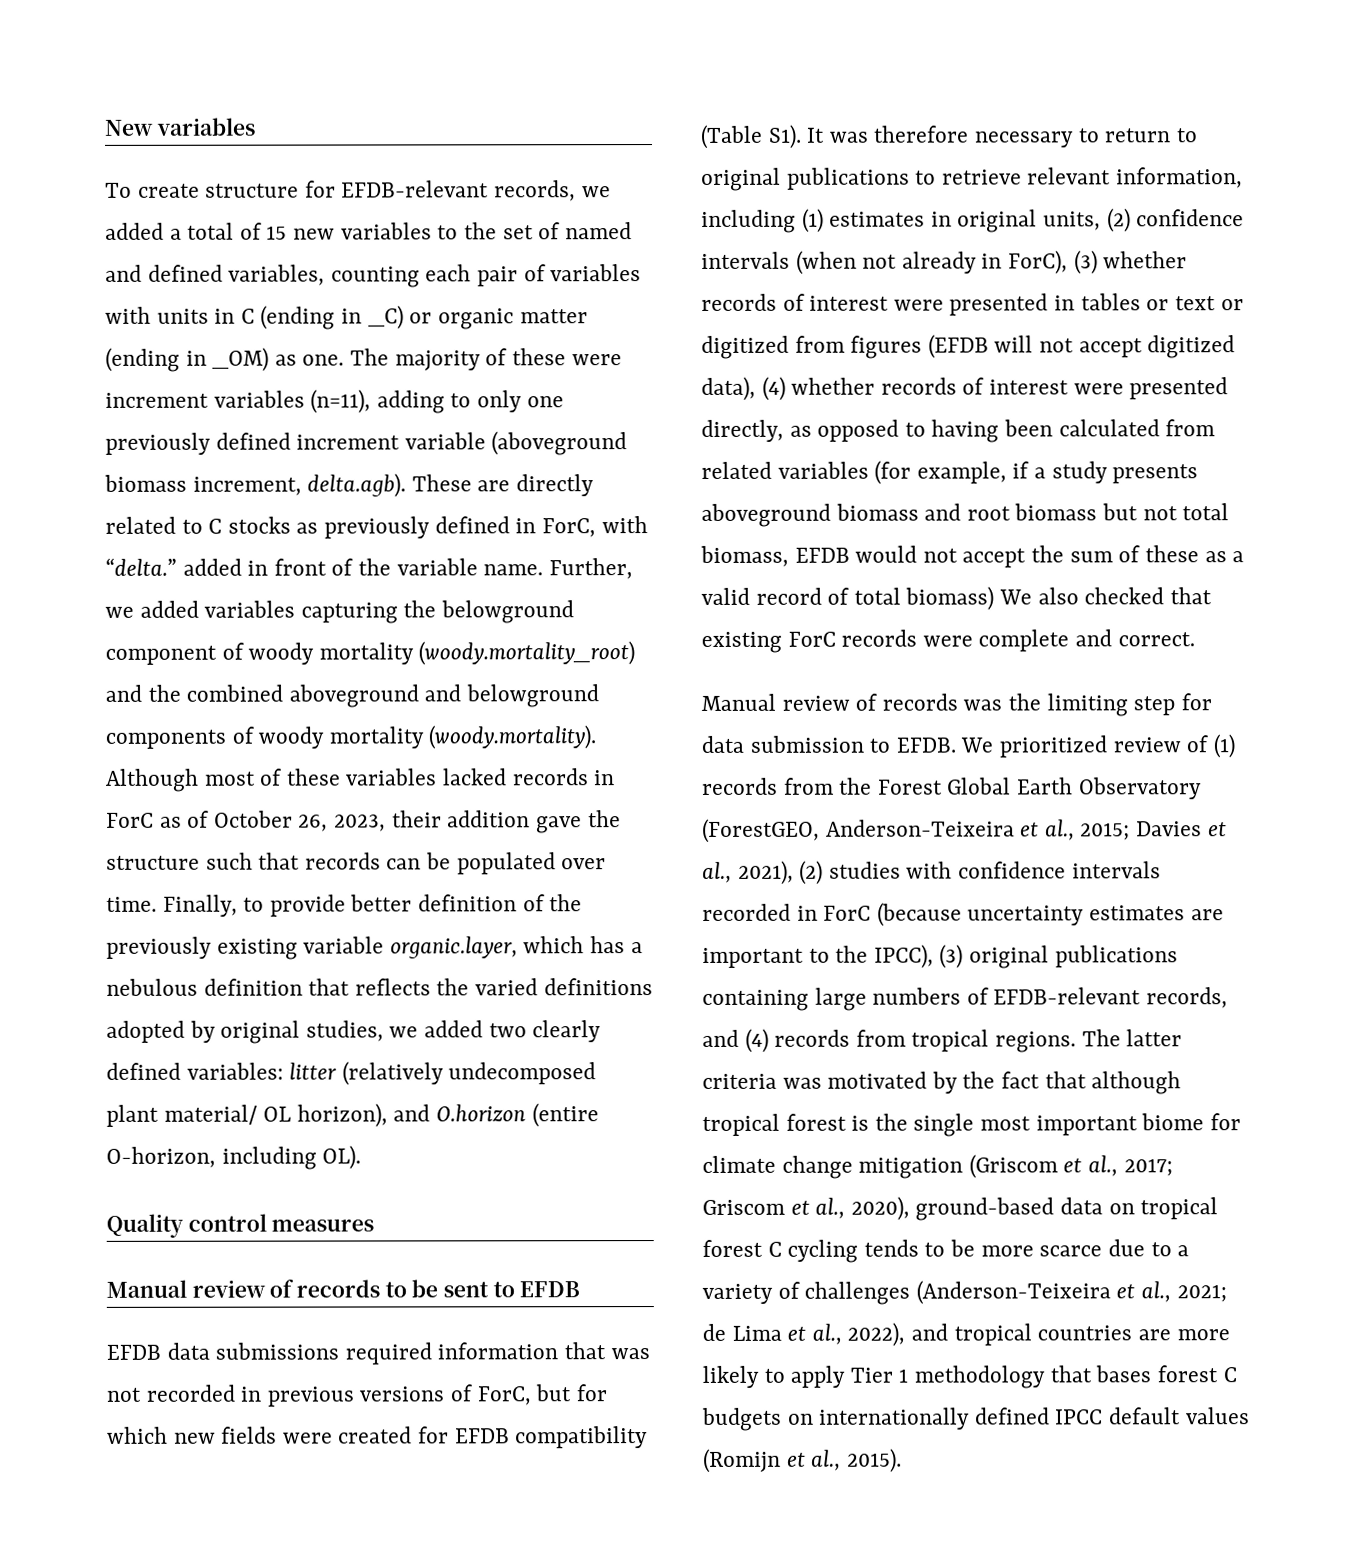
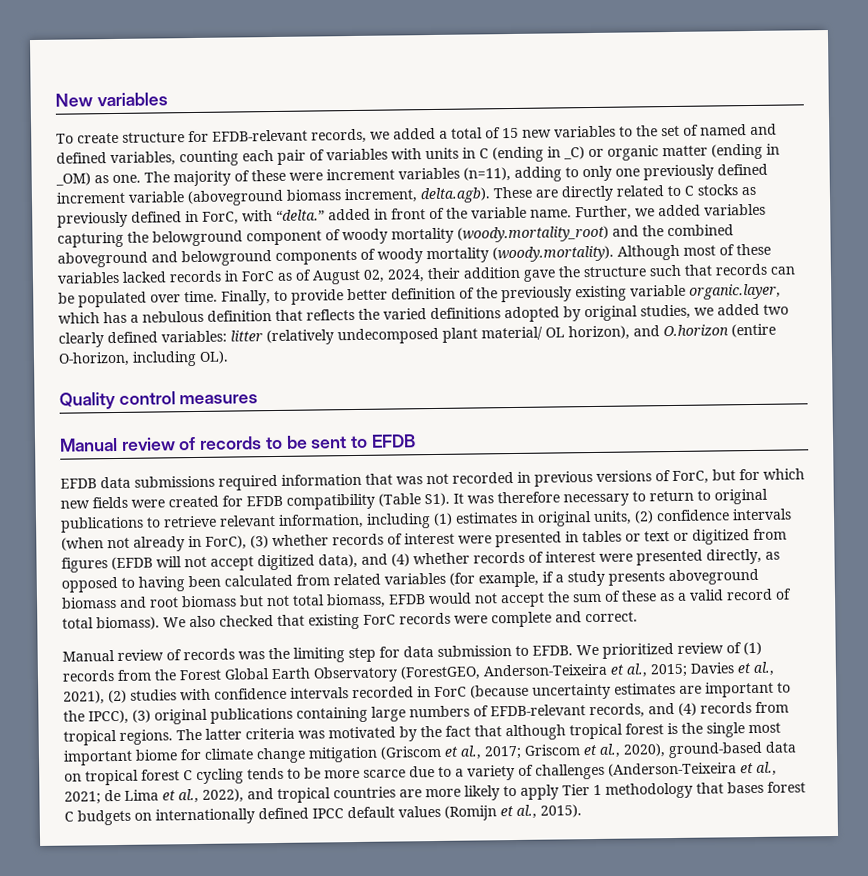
[213,810,387,832] October 26, 2023, -> [312,269,425,285] August 02, 2024,
(756, 388) none -> [361,553,388,565] and
[905,586,995,611] biomass) -> [96,616,160,631] biomass).

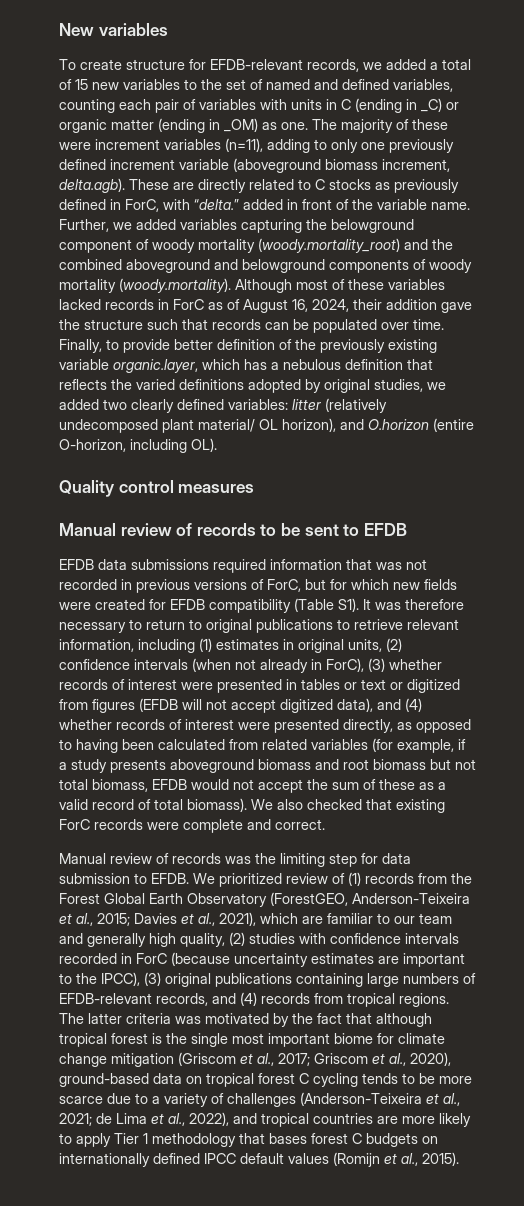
[363,269,385,283] 02, -> [292,299,308,312] 16,
(105, 697) none -> [260,913,452,924] [59,933,225,947] which are familiar to our team and generally high quality,

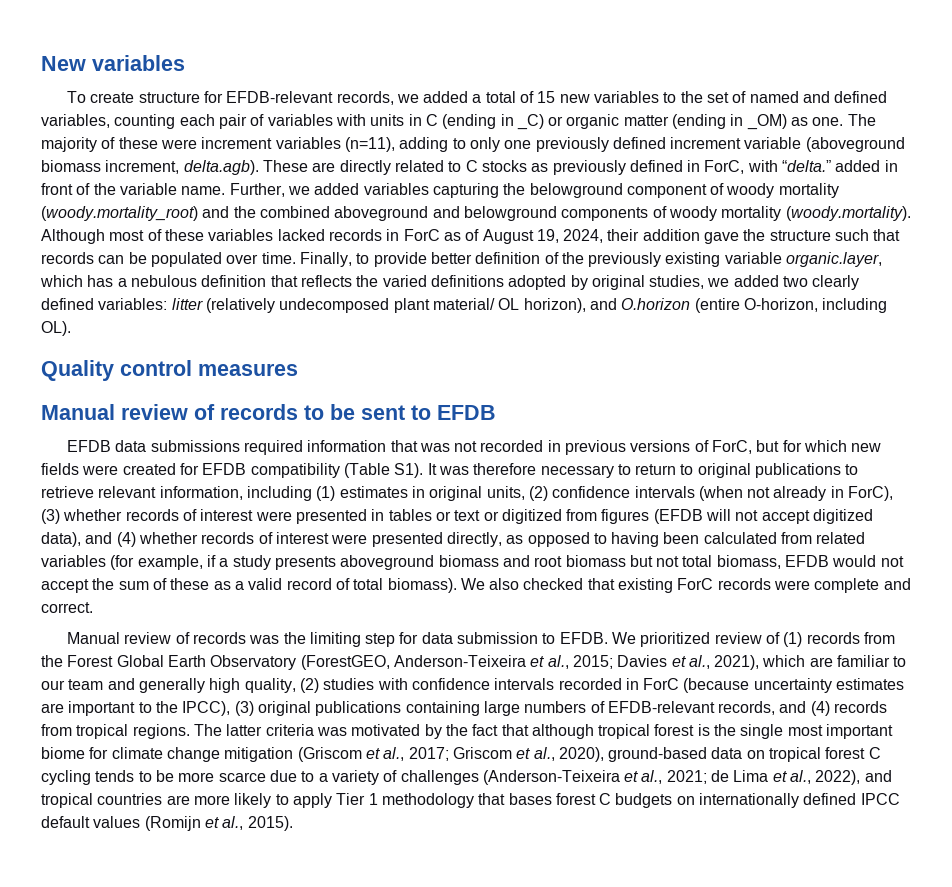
[292,299,308,312] 16, -> [536,229,559,243] 19,

